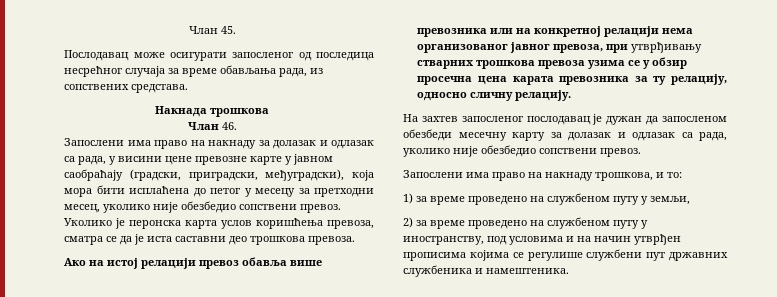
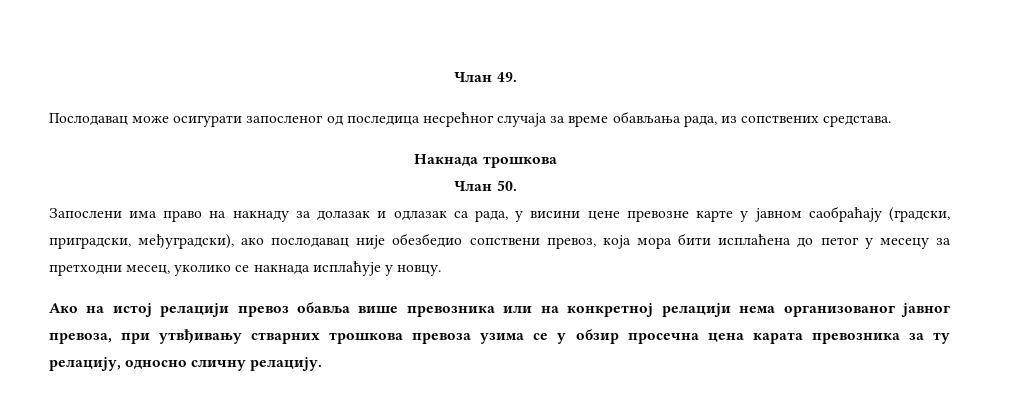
[188,26,236,34] Члан 45. -> [454,72,517,82] Члан 49.
[221,122,237,130] 46. -> [496,180,517,191] 50.
(345, 175) none -> [241,233,596,249] ако послодавац није обезбедио сопствени превоз,
[153,201,342,213] [64,218,374,229] [64,234,356,245] ниjе обезбедио сопствени превоз. Уколико jе перонска карта услов коришћења превоза, сматра се да jе иста саставни део трошкова превоза. -> [235,261,442,276] се накнада исплаћује у новцу.
[631,42,703,53] утврђивaњу -> [158,329,242,344] утвђивању
[403,114,727,125] [403,129,727,141] [403,145,641,157] [403,170,682,181] [403,193,690,205] [403,217,648,229] [403,234,681,245] [403,249,728,261] [403,265,569,277] // На захтев запосленог послодавац jе дужан да запосленом обезбеди месечну карту за долазак и одлазак са рада, уколико ниjе обезбедио сопствени превоз. // Запослени има право на накнаду трошкова, и то: // 1) за време проведено на службеном путу у земљи, // 2) за време проведено на службеном путу у иностранству, под условима и на начин утврђен прописима коjима се регулише службени пут државних службеника и намештеника. -> (323, 364) none

